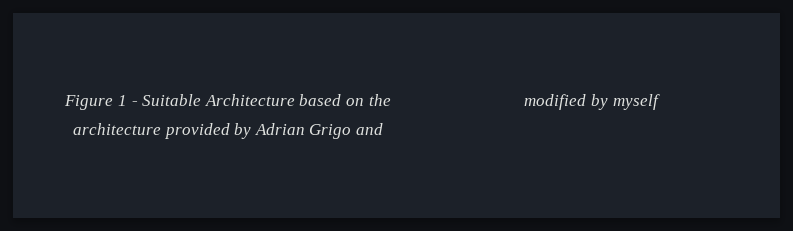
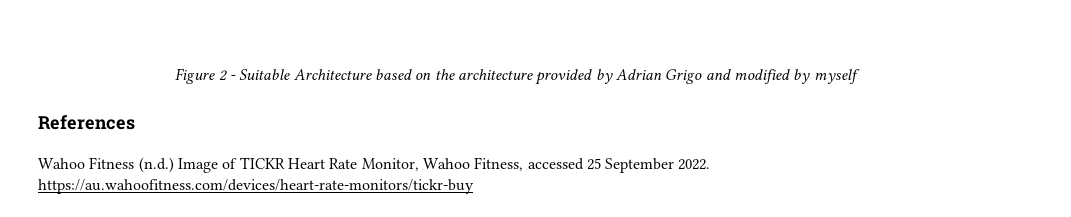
[118,95,128,106] 1 -> [218,70,228,81] 2
(660, 102) none -> [38,115,135,130] [38,157,711,173] [38,179,474,194] // References // Wahoo Fitness (n.d.) Image of TICKR Heart Rate Monitor, Wahoo Fitness, accessed 25 September 2022. https://au.wahoofitness.com/devices/heart-rate-monitors/tickr-buy

